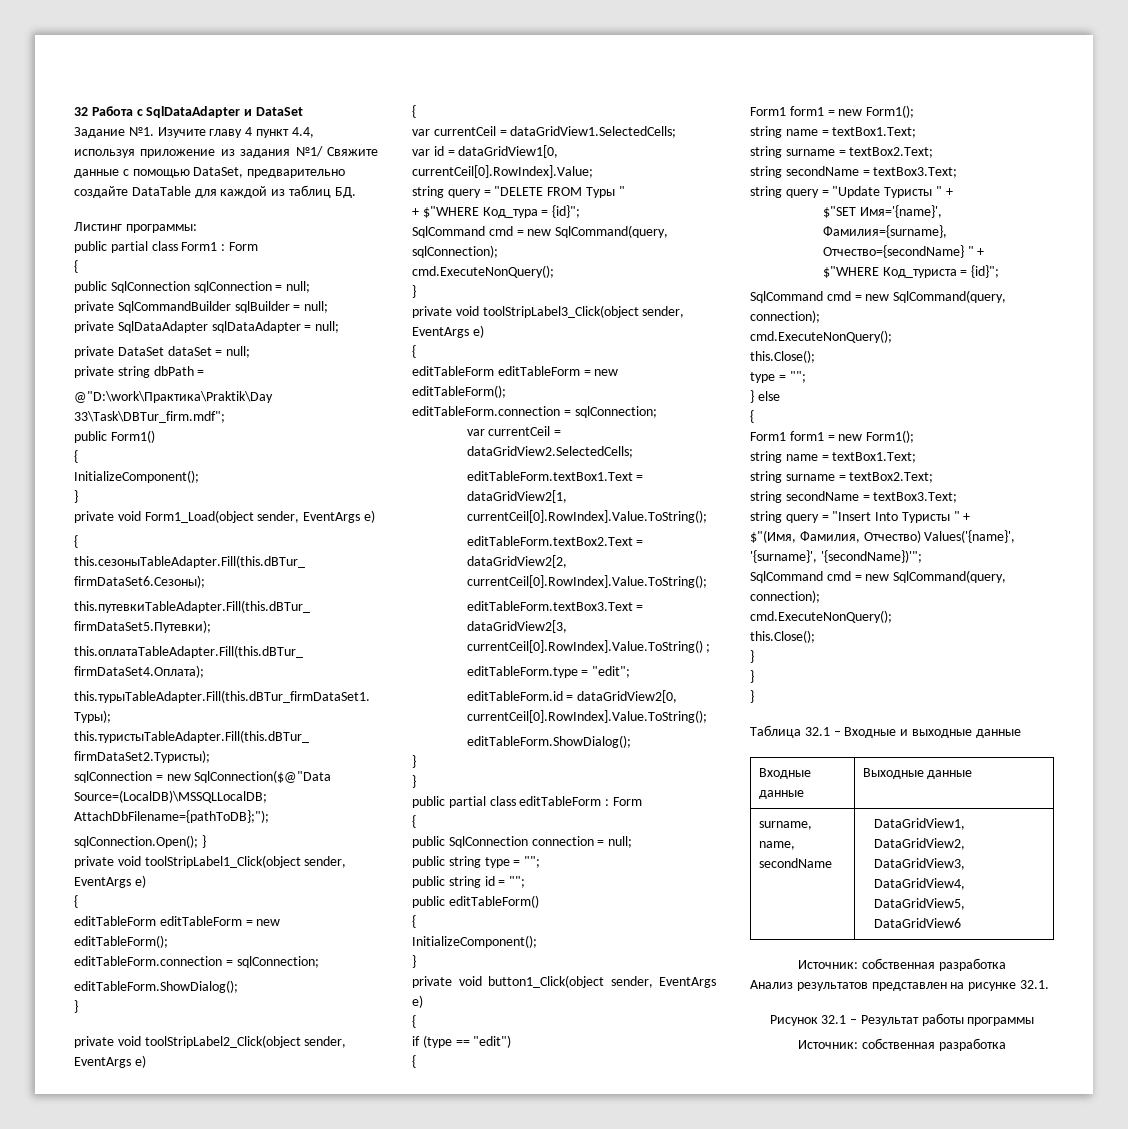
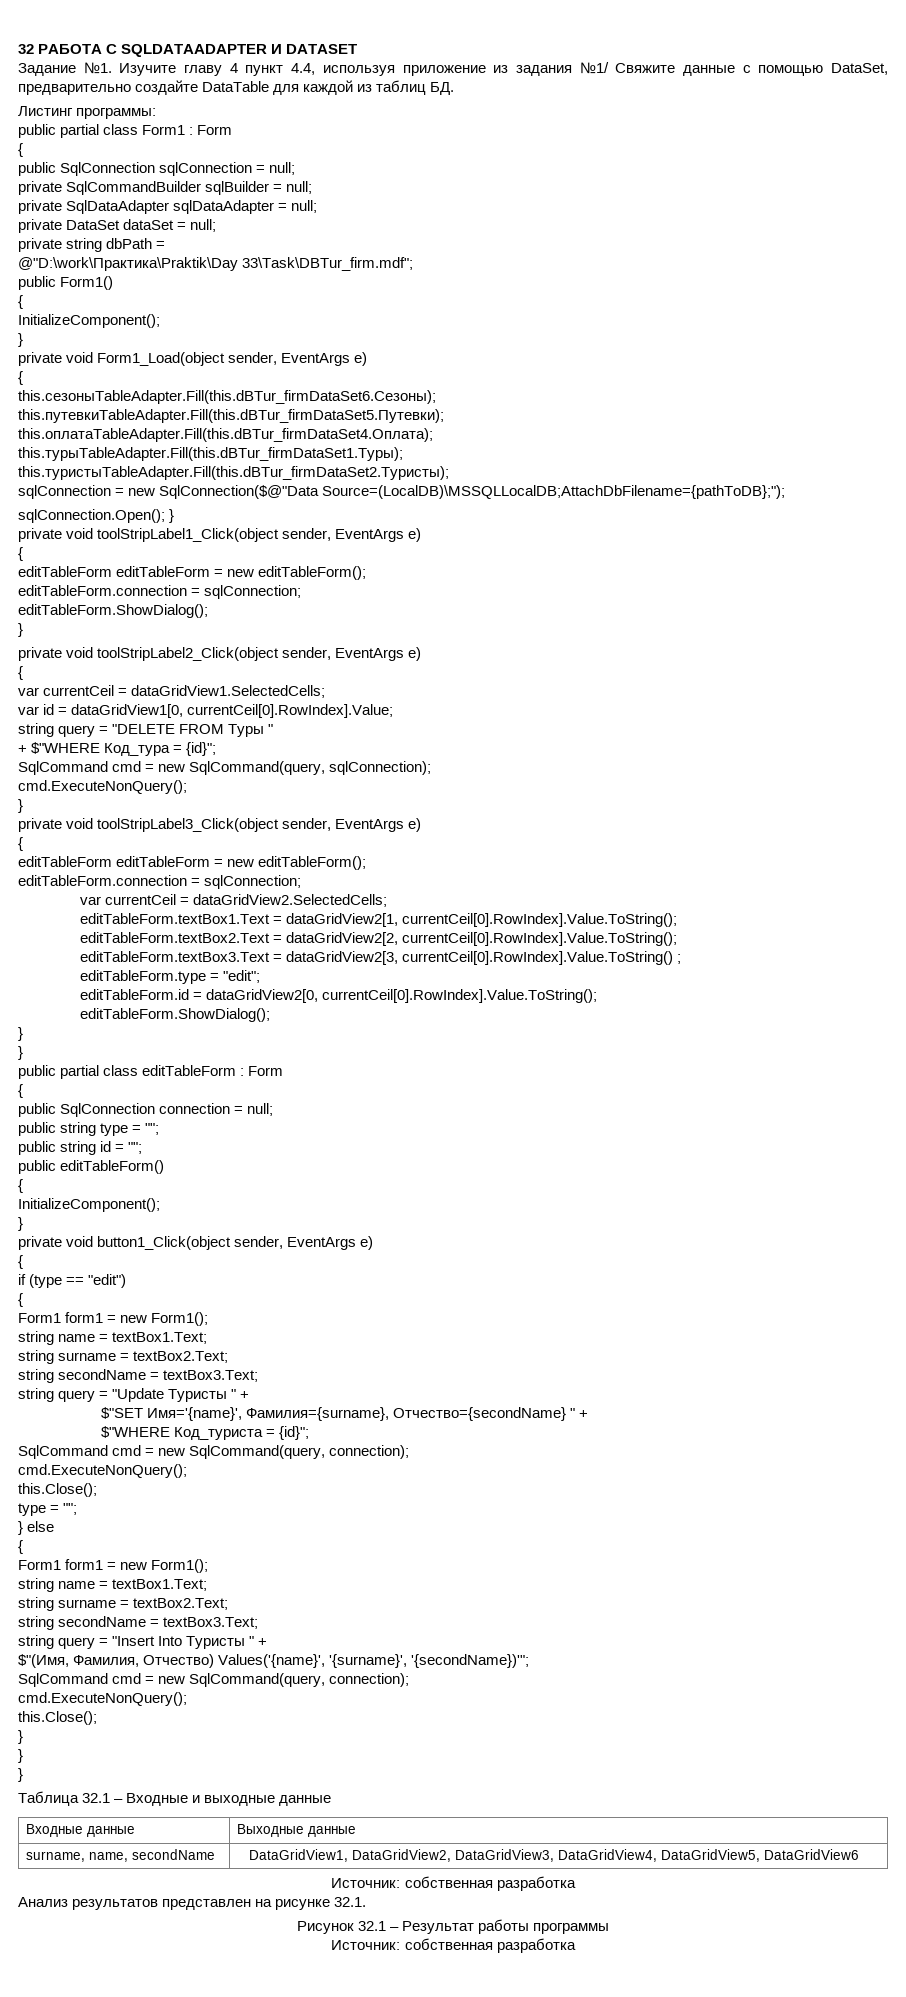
[91,106,303,118] Работа с SqlDataAdapter и DataSet -> [38,44,358,57] РАБОТА С SQLDATAADAPTER И DATASET

